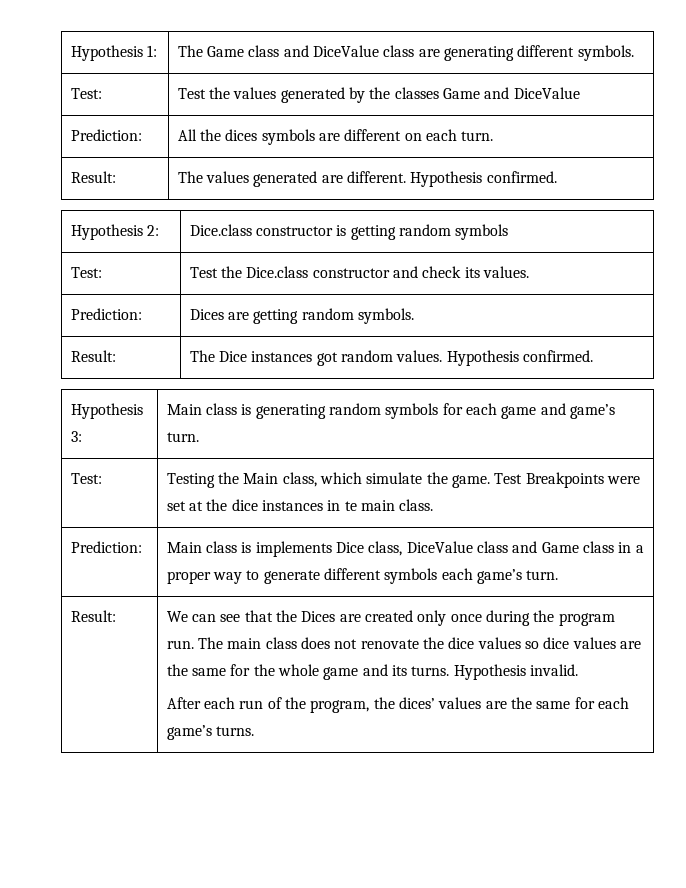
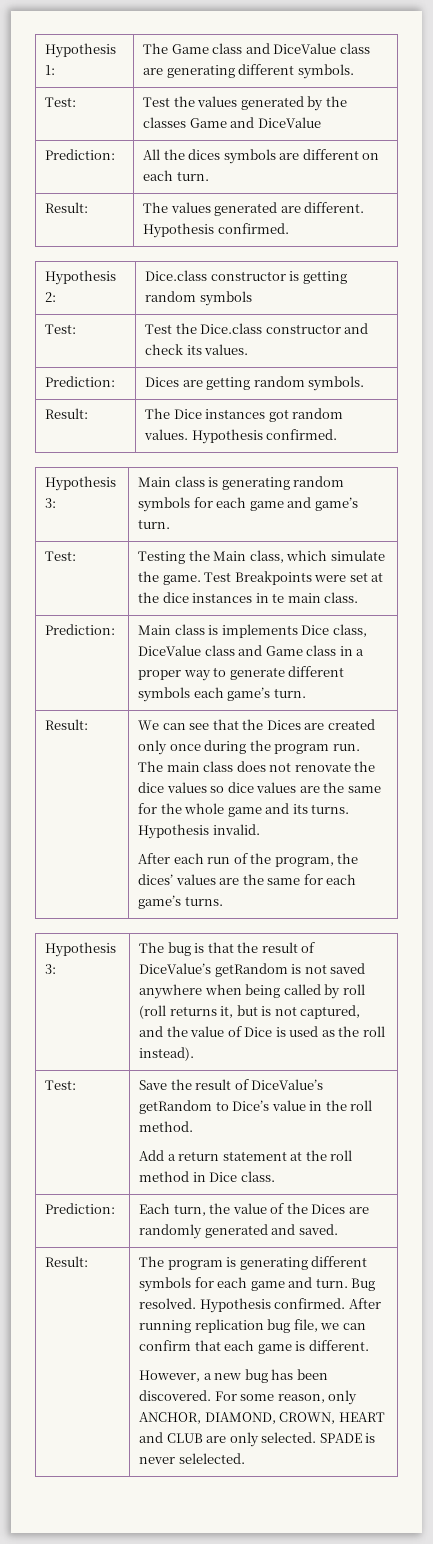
(254, 731) none -> [45,942,117,957] [45,964,57,974] [139,942,316,956] [139,963,366,977] [139,984,365,999] [139,1005,361,1019] [139,1026,385,1037] [139,1047,195,1061] [45,1080,77,1090] [139,1079,324,1090] [139,1100,373,1114] [139,1121,194,1132] [139,1150,353,1161] [139,1171,275,1182] [45,1203,116,1214] [139,1203,369,1216] [139,1224,338,1239] [45,1256,89,1267] [139,1256,368,1270] [139,1277,376,1292] [139,1298,381,1313] [139,1319,366,1333] [139,1340,369,1354] [139,1369,328,1383] [139,1390,358,1405] [139,1412,385,1424] [139,1432,376,1447] [139,1453,245,1464] // Hypothesis 3: | The bug is that the result of DiceValue’s getRandom is not saved anywhere when being called by roll (roll returns it, but is not captured, and the value of Dice is used as the roll instead). // Test: | Save the result of DiceValue’s getRandom to Dice’s value in the roll method. // Add a return statement at the roll method in Dice class. // Prediction: | Each turn, the value of the Dices are randomly generated and saved. // Result: | The program is generating different symbols for each game and turn. Bug resolved. Hypothesis confirmed. After running replication bug file, we can confirm that each game is different. // However, a new bug has been discovered. For some reason, only ANCHOR, DIAMOND, CROWN, HEART and CLUB are only selected. SPADE is never selelected.

